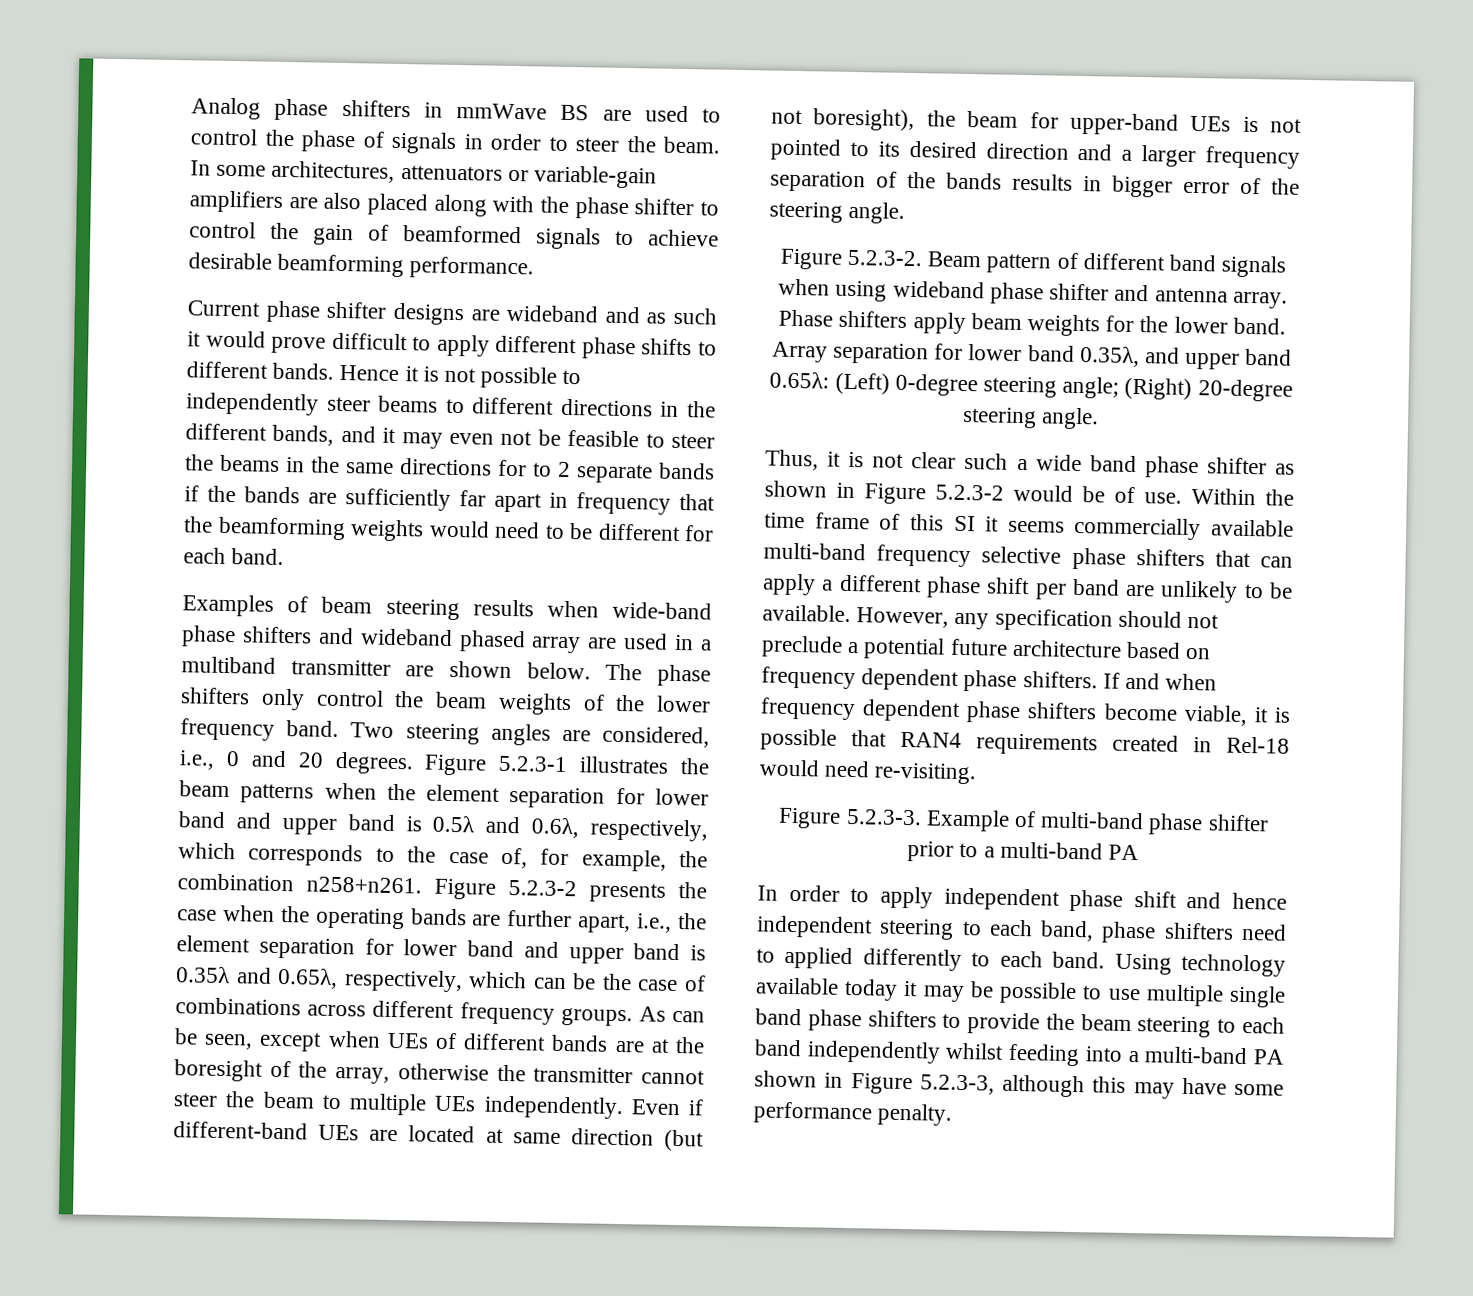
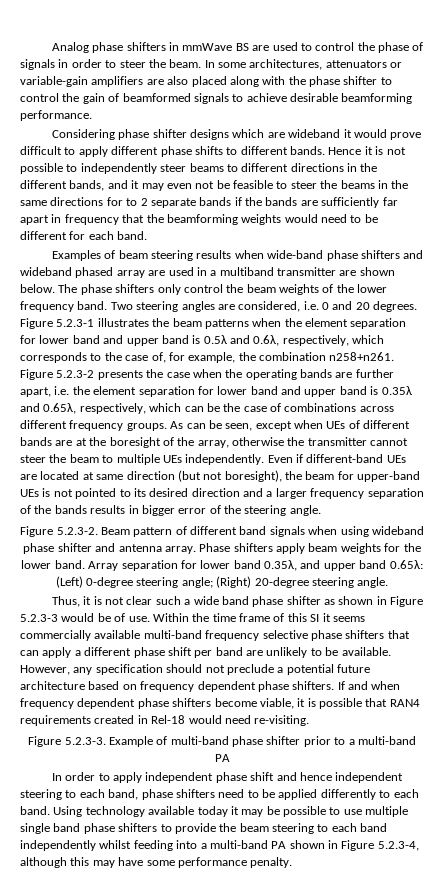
[187,300,261,317] Current -> [51,129,115,140] Considering
(465, 314) none -> [232,129,265,138] which
[604,306,717,325] and as such -> (341, 133) none
[179,750,215,770] i.e., -> [303,301,319,310] i.e.
[636,913,673,933] i.e., -> [54,386,70,395] i.e.
[935,484,1004,501] 5.2.3-2 -> [20,614,58,622] 5.2.3-3
(775, 955) none -> [262,789,275,798] be
[919,1074,995,1095] 5.2.3-3, -> [377,841,419,851] 5.2.3-4,

